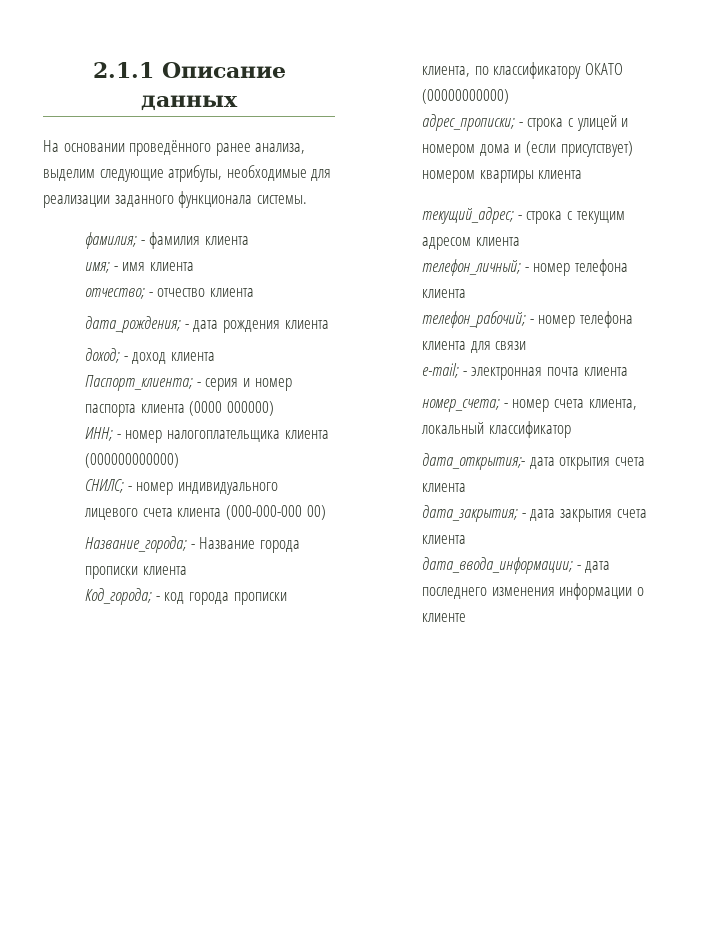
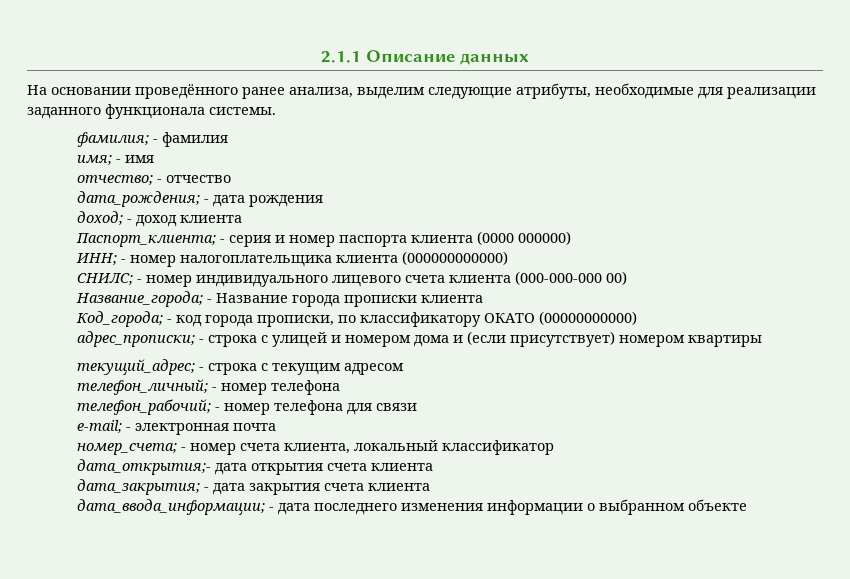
[204,236,249,245] клиента -> (229, 139) none
[149,262,194,271] клиента -> (155, 159) none
[209,288,254,297] клиента -> (232, 179) none
[284,320,329,329] клиента -> (324, 201) none
[233,592,287,605] [422,66,471,77] прописки клиента, -> [257,315,335,327] прописки,
[538,170,583,179] клиента -> (763, 341) none
[475,237,520,246] клиента -> (405, 369) none
[422,289,467,298] клиента -> (341, 387) none
[422,341,467,350] клиента -> (344, 407) none
[583,367,628,376] клиента -> (277, 427) none
[422,613,467,622] клиенте -> [599,499,748,515] выбранном объекте

